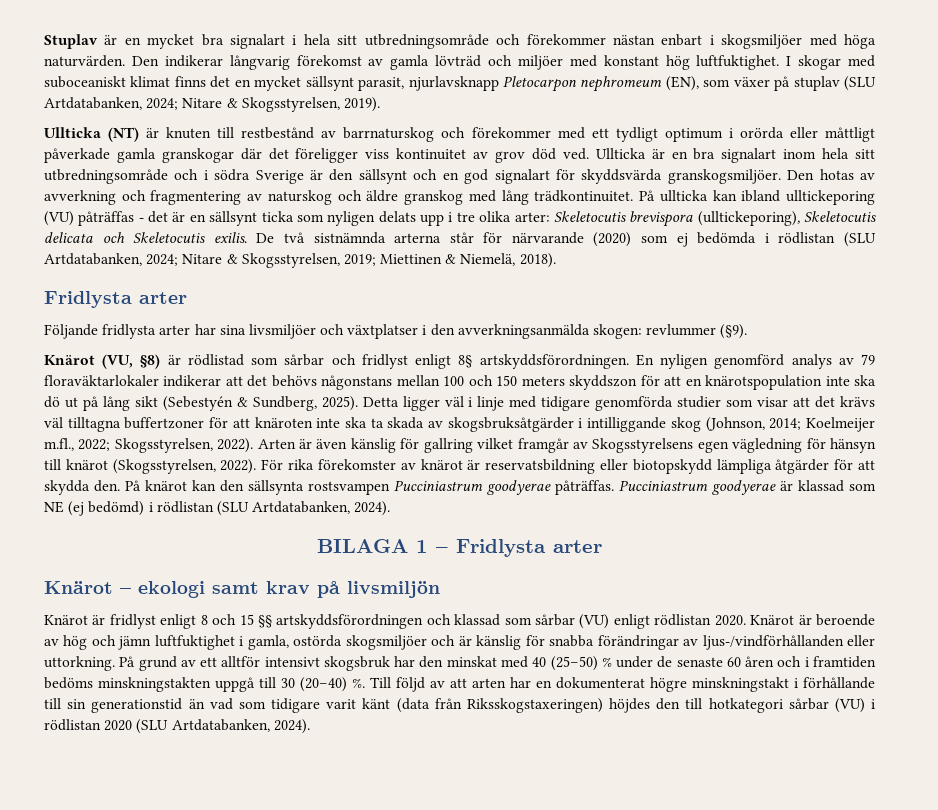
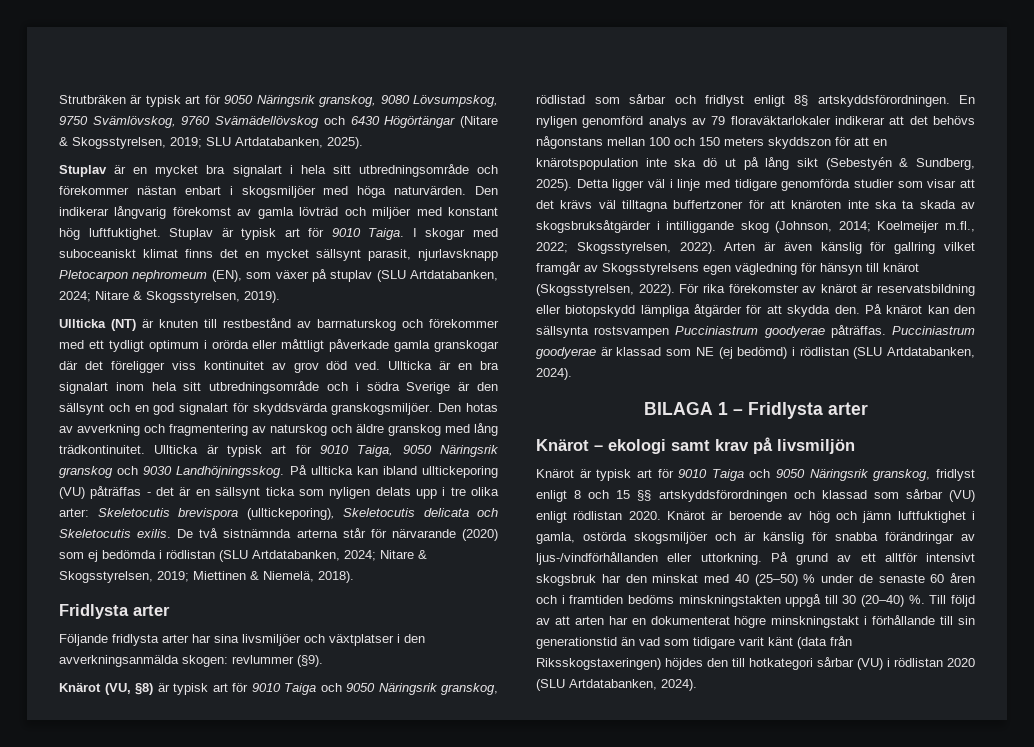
(44, 41) none -> [59,95,499,107] [59,116,499,128] [59,137,363,149] Strutbräken är typisk art för 9050 Näringsrik granskog, 9080 Lövsumpskog, 9750 Svämlövskog, 9760 Svämädellövskog och 6430 Högörtängar (Nitare & Skogsstyrelsen, 2019; SLU Artdatabanken, 2025). //
(780, 62) none -> [169,228,405,240] Stuplav är typisk art för 9010 Taiga.
(634, 196) none -> [154,445,499,457] [59,466,285,478] Ullticka är typisk art för 9010 Taiga, 9050 Näringsrik granskog och 9030 Landhöjningsskog.
(181, 360) none -> [173,683,498,695] typisk art för 9010 Taiga och 9050 Näringsrik granskog,
(106, 620) none -> [596,469,931,481] typisk art för 9010 Taiga och 9050 Näringsrik granskog,

